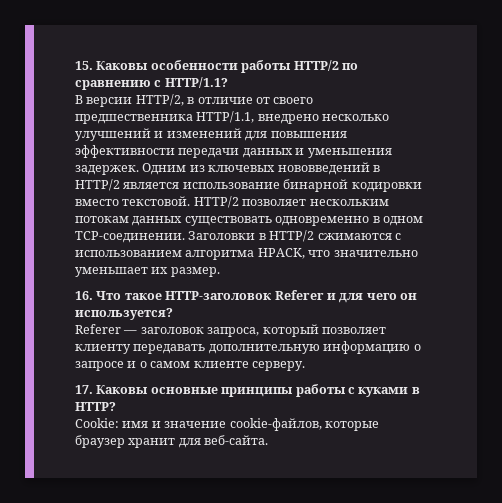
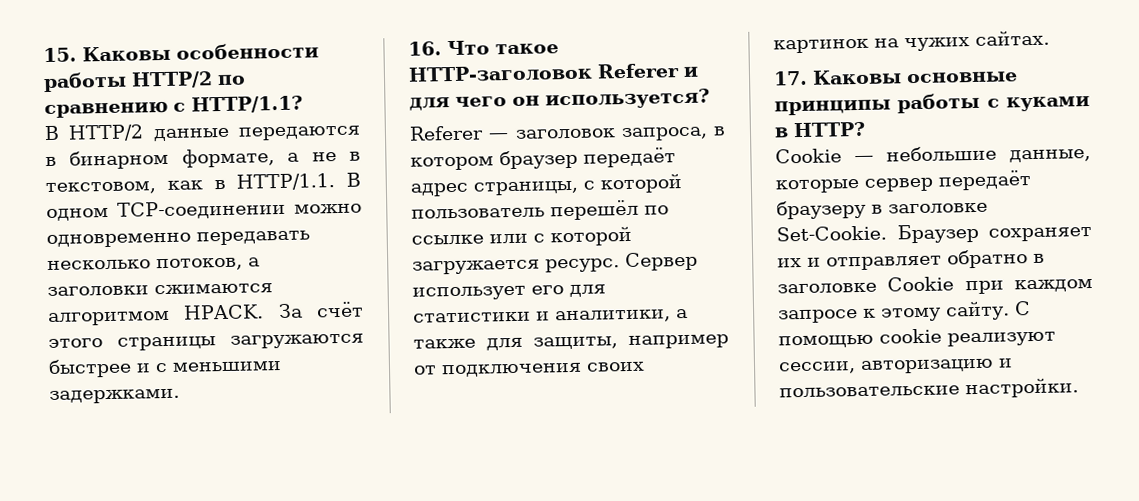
[86,94,314,107] [75,111,390,124] [75,128,347,141] [75,145,392,158] [75,162,380,175] [75,179,422,192] [75,196,389,208] [75,216,423,226] [75,230,401,243] [75,248,418,260] [75,267,220,277] версии HTTP/2, в отличие от своего предшественника HTTP/1.1, внедрено несколько улучшений и изменений для повышения эффективности передачи данных и уменьшения задержек. Одним из ключевых нововведений в HTTP/2 является использование бинарной кодировки вместо текстовой. HTTP/2 позволяет нескольким потокам данных существовать одновременно в одном TCP-соединении. Заголовки в HTTP/2 сжимаются с использованием алгоритма HPACK, что значительно уменьшает их размер. -> [68,124,361,142] [45,148,361,170] [45,172,361,196] [46,199,362,222] [46,230,310,249] [47,257,260,272] [47,283,273,297] [48,301,364,327] [48,333,364,351] [48,358,282,379] [49,388,180,405] HTTP/2 данные передаются в бинарном формате, а не в текстовом, как в HTTP/1.1. В одном TCP-соединении можно одновременно передавать несколько потоков, а заголовки сжимаются алгоритмом HPACK. За счёт этого страницы загружаются быстрее и с меньшими задержками.
[262,324,386,337] [75,341,421,354] [75,361,305,371] который позволяет клиенту передавать дополнительную информацию о запросе и о самом клиенте серверу. -> [713,126,726,136] [410,147,676,171] [410,173,683,197] [411,199,669,221] [411,225,632,247] [412,251,698,275] [412,284,606,301] [413,308,688,324] [413,334,729,351] [413,361,645,378] [773,29,1050,54] в котором браузер передаёт адрес страницы, с которой пользователь перешёл по ссылке или с которой загружается ресурс. Сервер использует его для статистики и аналитики, а также для защиты, например от подключения своих картинок на чужих сайтах.
[75,418,379,431] [75,435,269,448] Cookie: имя и значение cookie-файлов, которые браузер хранит для веб-сайта. -> [775,145,1091,164] [775,170,1032,194] [776,199,988,220] [776,223,1092,244] [777,249,1045,271] [777,276,1093,295] [778,300,1031,324] [778,328,1056,349] [778,358,1013,375] [779,377,1079,399] Cookie — небольшие данные, которые сервер передаёт браузеру в заголовке Set-Cookie. Браузер сохраняет их и отправляет обратно в заголовке Cookie при каждом запросе к этому сайту. С помощью cookie реализуют сессии, авторизацию и пользовательские настройки.

